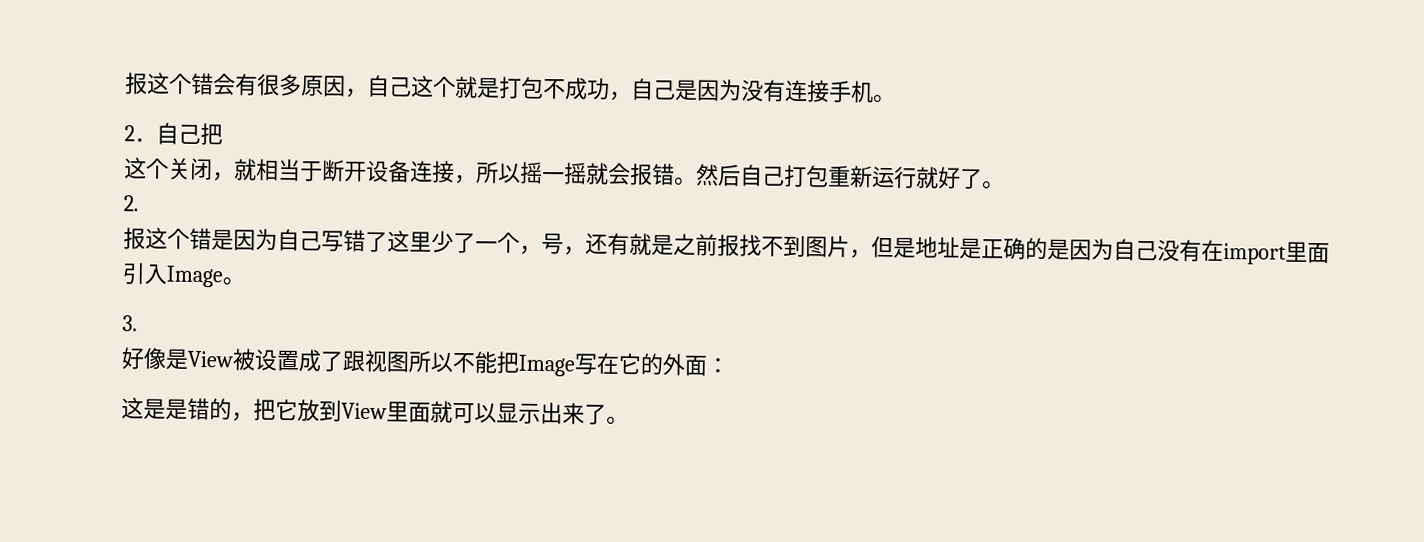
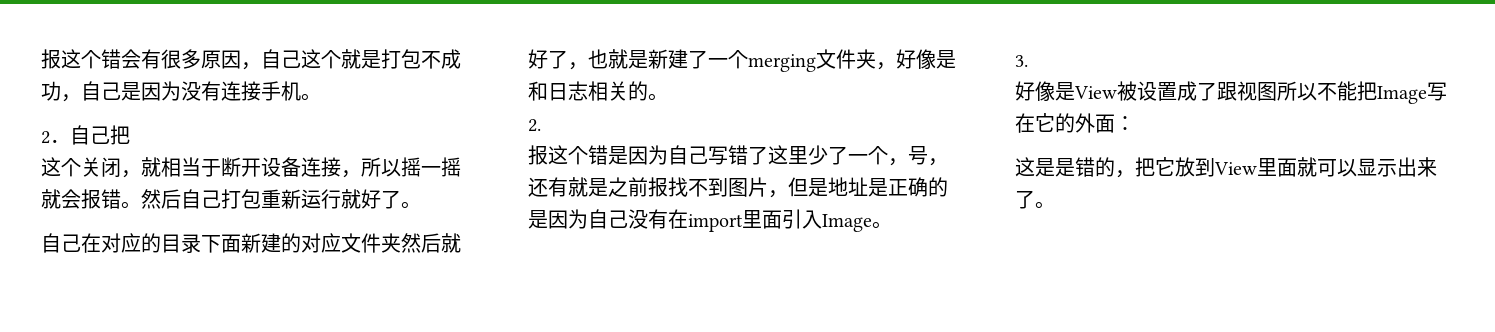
(1005, 185) none -> [41,233,461,253] [528,49,956,72] [528,81,668,101] // 自己在对应的目录下面新建的对应文件夹然后就好了，也就是新建了一个merging文件夹，好像是和日志相关的。

